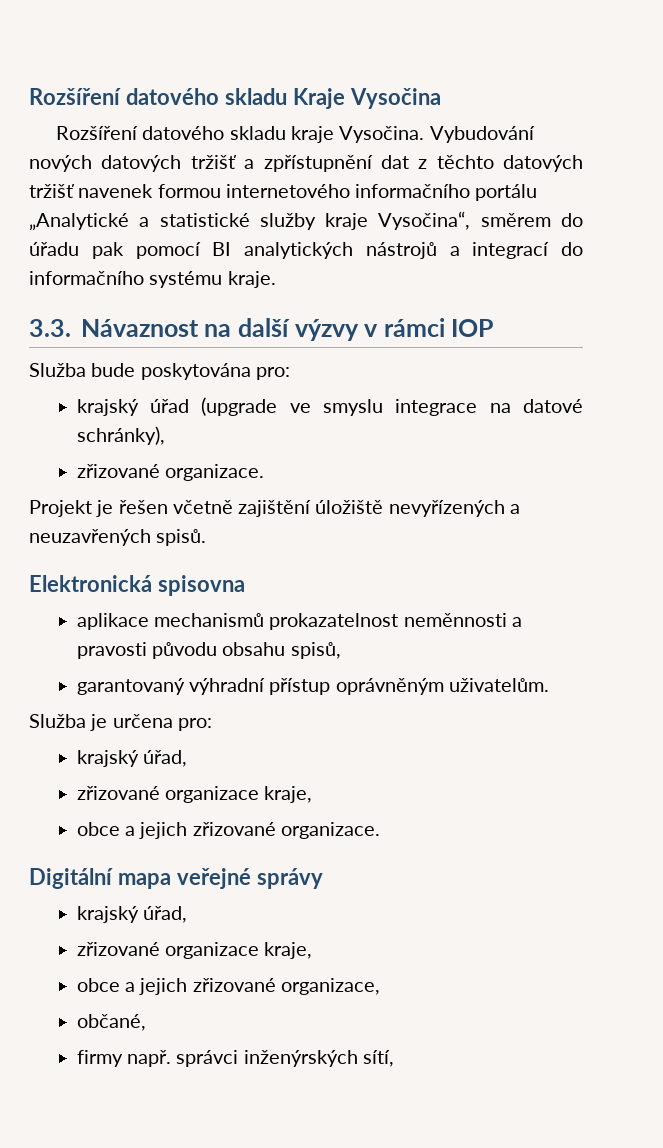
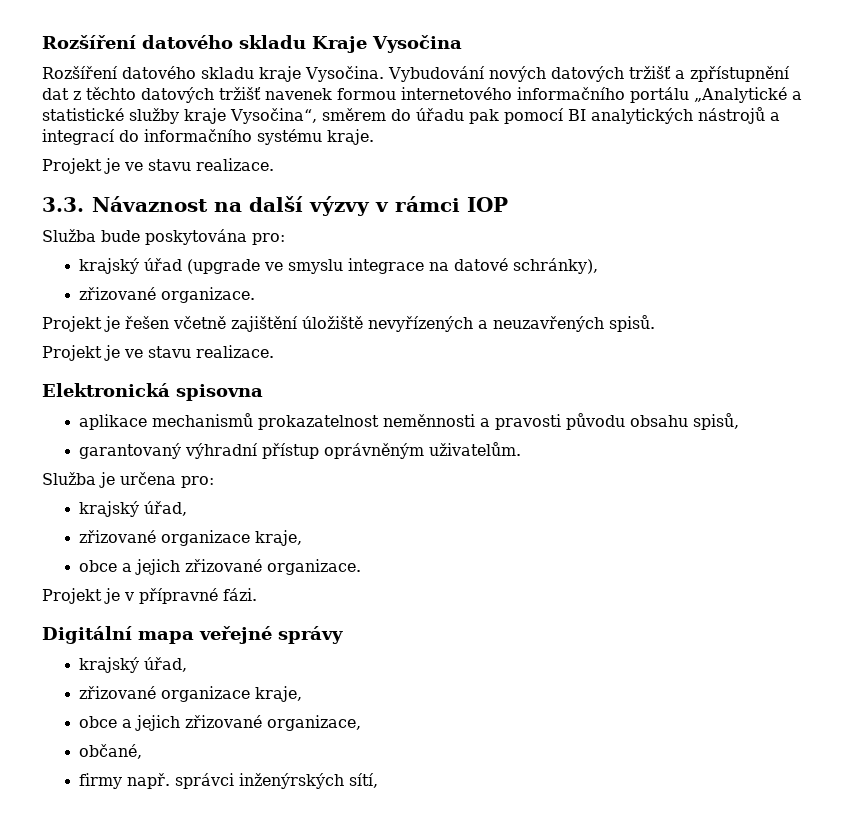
(276, 279) none -> [42,158,274,174] // Projekt je ve stavu realizace.
(207, 537) none -> [42,345,274,361] // Projekt je ve stavu realizace.
(380, 830) none -> [42,588,257,604] // Projekt je v přípravné fázi.

